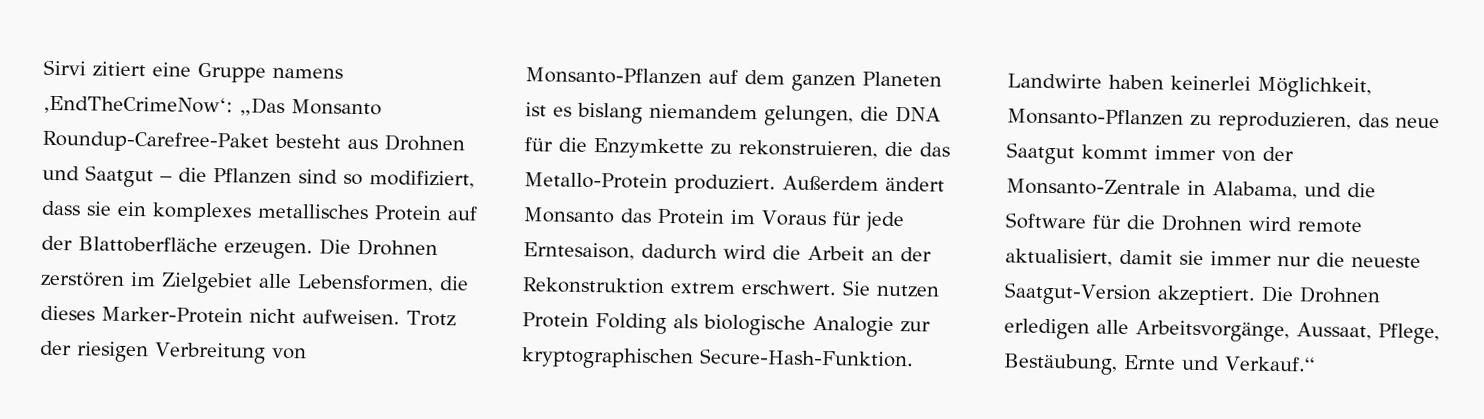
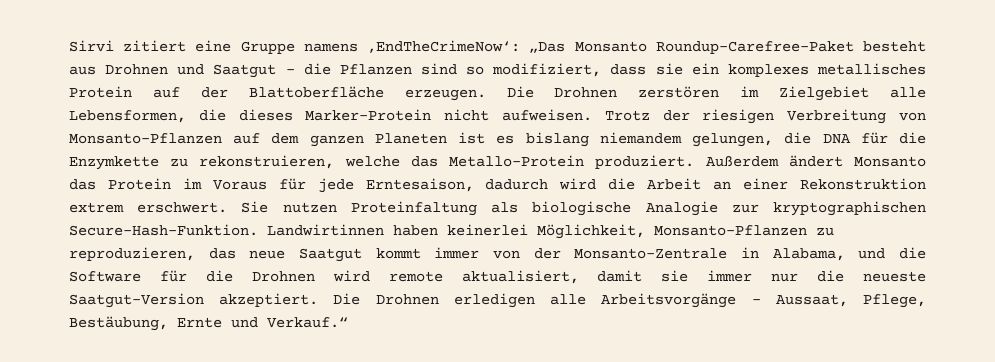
[884,141,913,157] die -> [344,156,400,167] welche
[900,247,932,262] der -> [743,178,789,190] einer
[522,312,667,335] Protein Folding -> [350,201,477,216] Proteinfaltung
[1007,73,1102,89] Landwirte -> [267,224,384,236] Landwirtinnen
[1135,320,1290,343] Arbeitsvorgänge, -> [601,293,761,308] Arbeitsvorgänge –

